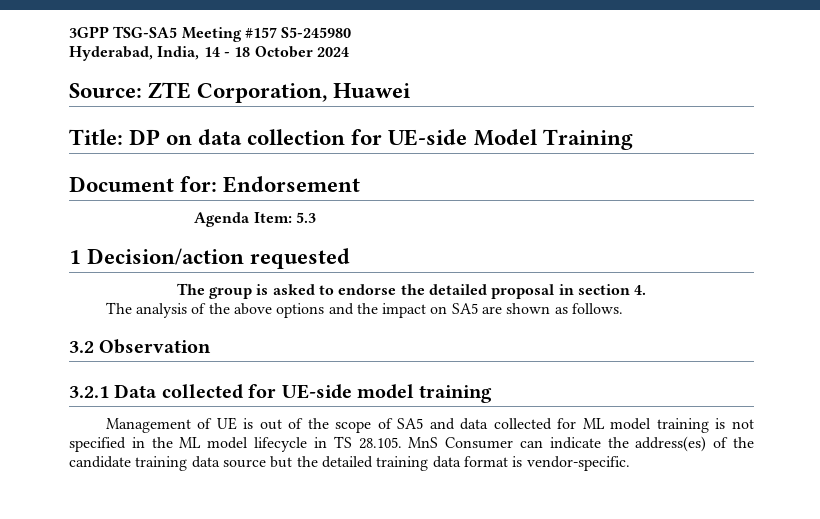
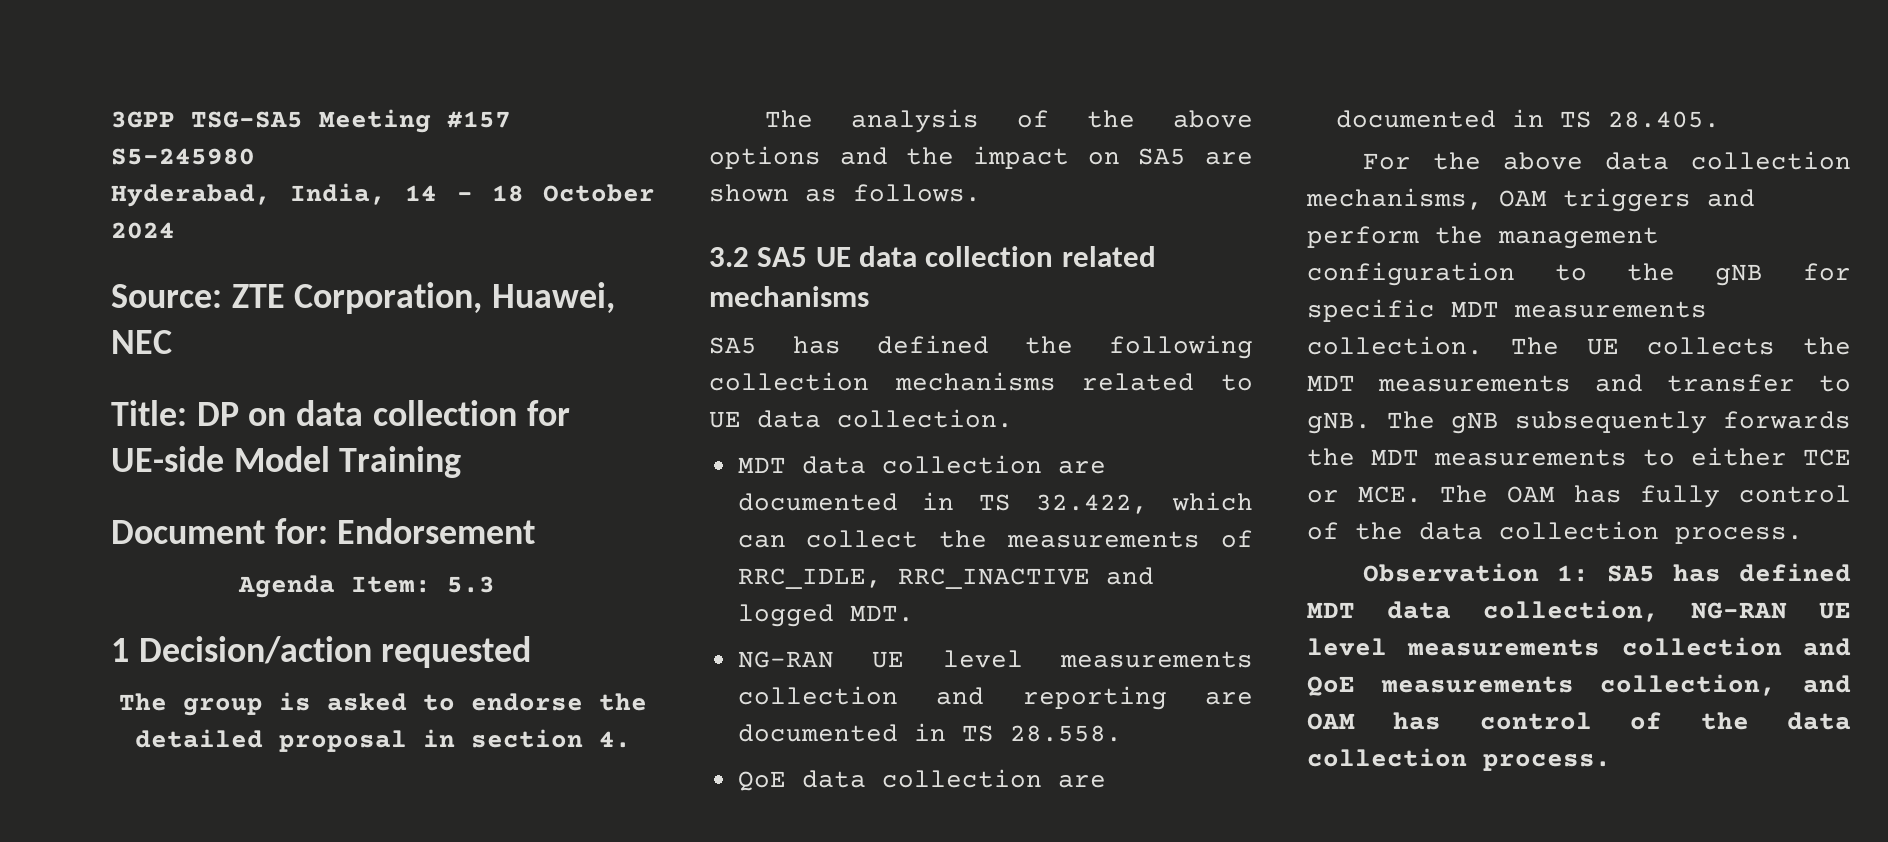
[333,83,411,98] Huawei -> [492,282,616,314] [111,330,172,354] Huawei, NEC
[99,339,212,354] [69,384,493,403] [105,417,754,433] [69,436,754,452] [69,456,630,471] Observation // 3.2.1 Data collected for UE-side model training // Management of UE is out of the scope of SA5 and data collected for ML model training is not specified in the ML model lifecycle in TS 28.105. MnS Consumer can indicate the address(es) of the candidate training data source but the detailed training data format is vendor-specific. -> [757,246,1156,267] [709,286,869,307] [709,335,1253,359] [709,372,1253,391] [709,409,1013,428] [737,455,1106,474] [737,492,1253,514] [737,530,1253,548] [737,567,1154,589] [737,604,914,627] [737,650,1253,668] [737,686,1253,710] [737,723,1122,742] [737,769,1106,791] [1335,109,1720,128] [1362,151,1851,170] [1306,188,1755,212] [1307,226,1659,249] [1307,262,1851,286] [1307,299,1707,322] [1307,336,1851,355] [1307,374,1851,392] [1307,411,1851,434] [1307,447,1851,466] [1307,485,1851,508] [1307,521,1803,544] [1362,563,1851,582] [1307,600,1851,622] [1307,637,1851,656] [1307,674,1851,696] [1307,712,1851,730] [1307,748,1611,771] SA5 UE data collection related mechanisms // SA5 has defined the following collection mechanisms related to UE data collection. // MDT data collection are documented in TS 32.422, which can collect the measurements of RRC_IDLE, RRC_INACTIVE and logged MDT. // NG-RAN UE level measurements collection and reporting are documented in TS 28.558. // QoE data collection are documented in TS 28.405. // For the above data collection mechanisms, OAM triggers and perform the management configuration to the gNB for specific MDT measurements collection. The UE collects the MDT measurements and transfer to gNB. The gNB subsequently forwards the MDT measurements to either TCE or MCE. The OAM has fully control of the data collection process. // Observation 1: SA5 has defined MDT data collection, NG-RAN UE level measurements collection and QoE measurements collection, and OAM has control of the data collection process.

